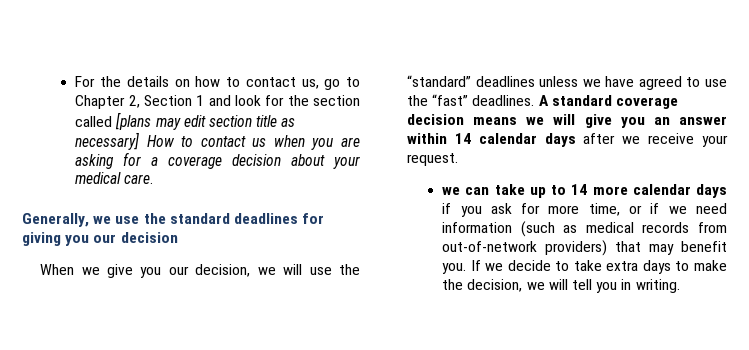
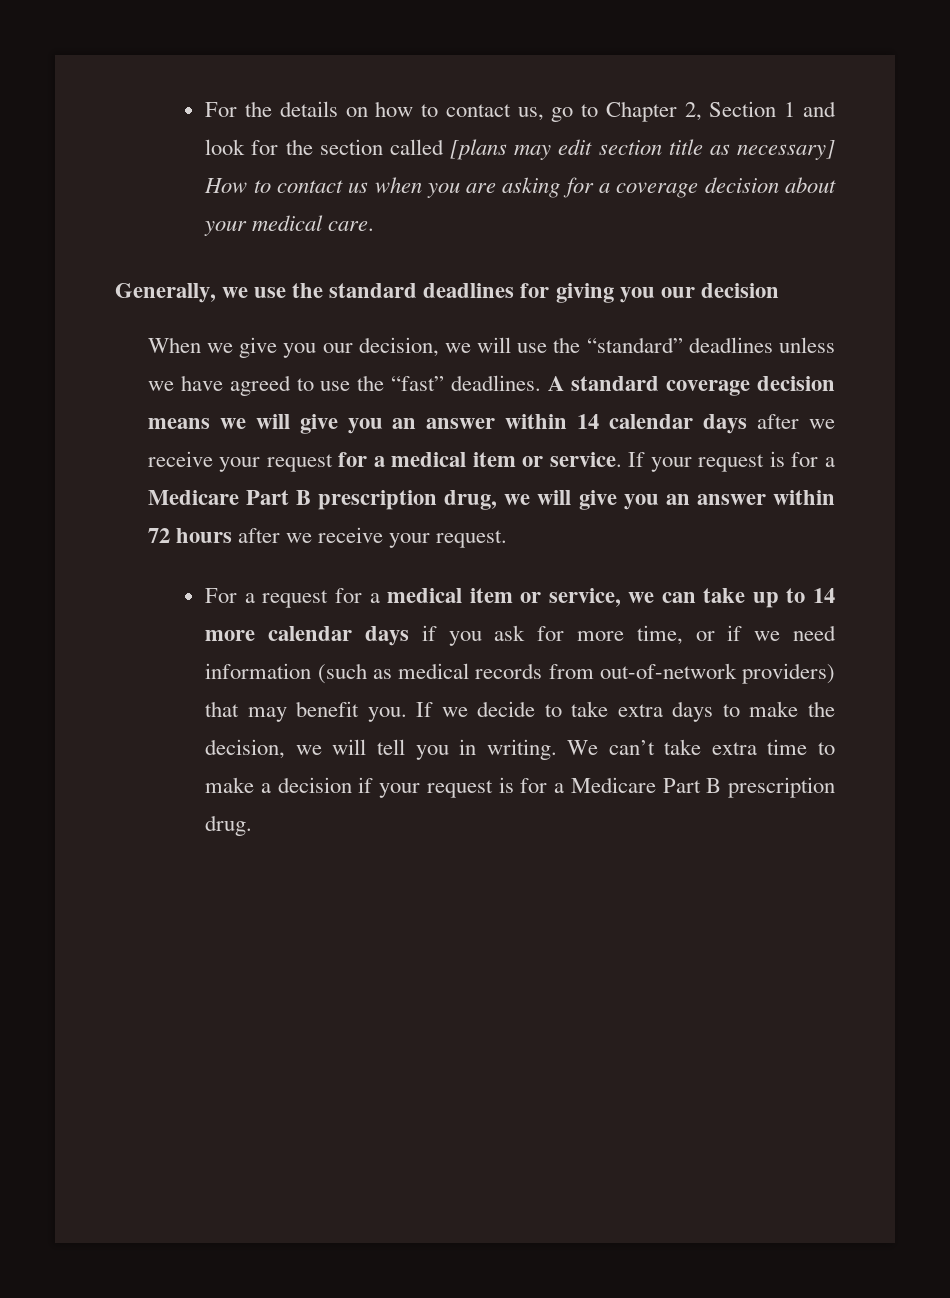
[407,153,459,166] request. // -> [266,451,835,472] [147,490,835,510] [147,527,508,548] [205,588,621,608] request for a medical item or service. If your request is for a Medicare Part B prescription drug, we will give you an answer within 72 hours after we receive your request. // For a request for a medical item or service,
(680, 286) none -> [567,739,836,755] [205,777,836,798] [205,815,253,836] We can’t take extra time to make a decision if your request is for a Medicare Part B prescription drug.

